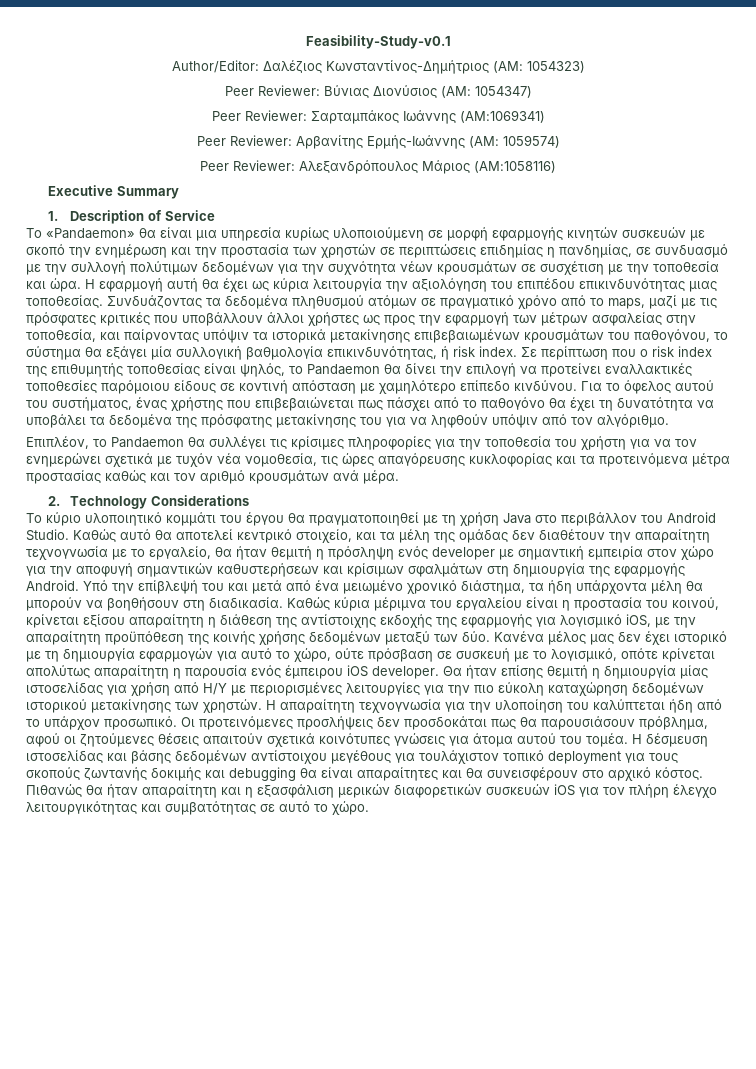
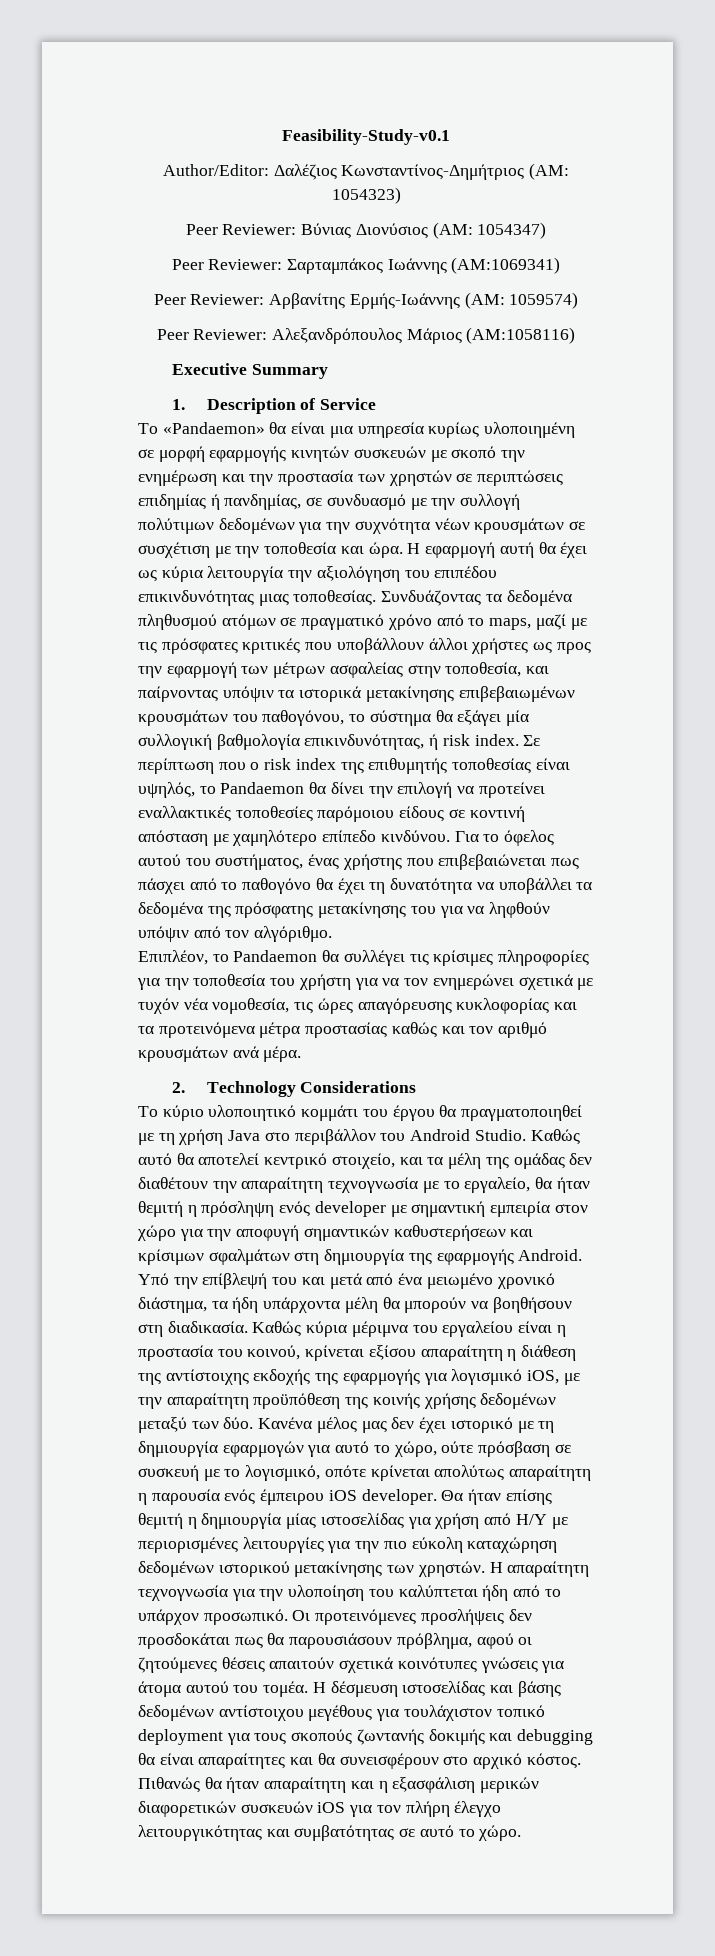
[333,227,424,241] υλοποιούμενη -> [484,422,576,438] υλοποιημένη
[547,247,555,258] η -> [210,494,220,510] ή
[240,363,285,377] ψηλός, -> [138,782,195,798] υψηλός,
[26,414,86,428] υποβάλει -> [498,878,572,894] υποβάλλει

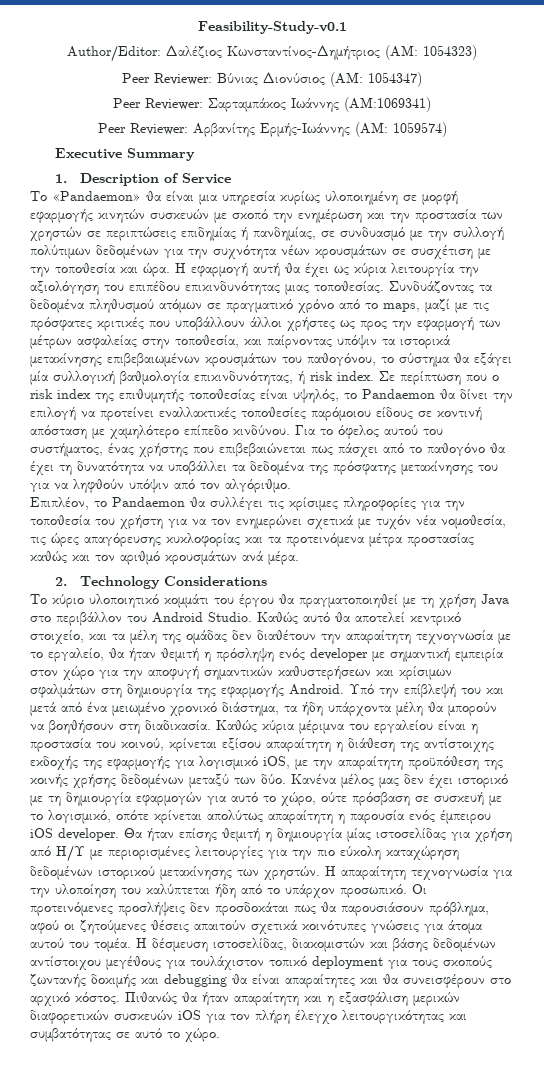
[156,327,576,344] // Peer Reviewer: Αλεξανδρόπουλος Μάριος (AM:1058116) -> (447, 129) none
[402,1681,486,1697] ιστοσελίδας -> [213,938,365,952] ιστοσελίδας, διακομιστών

